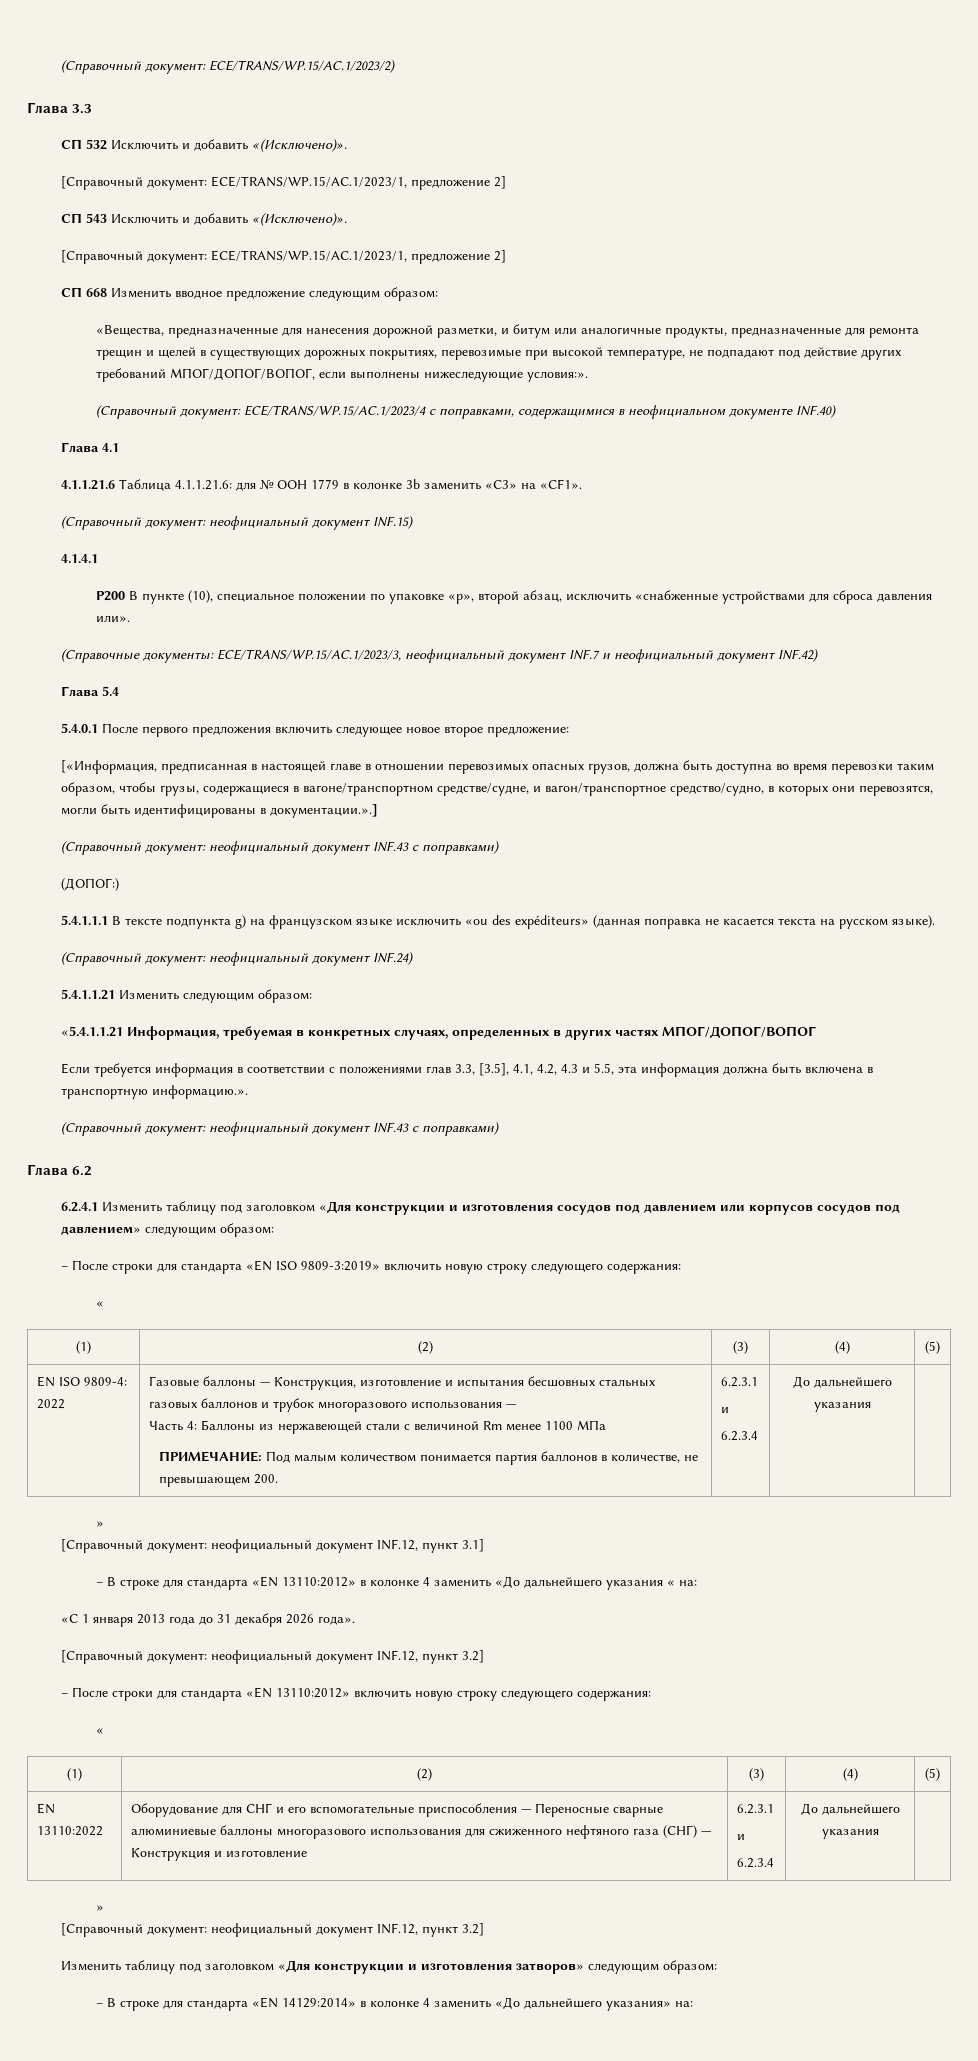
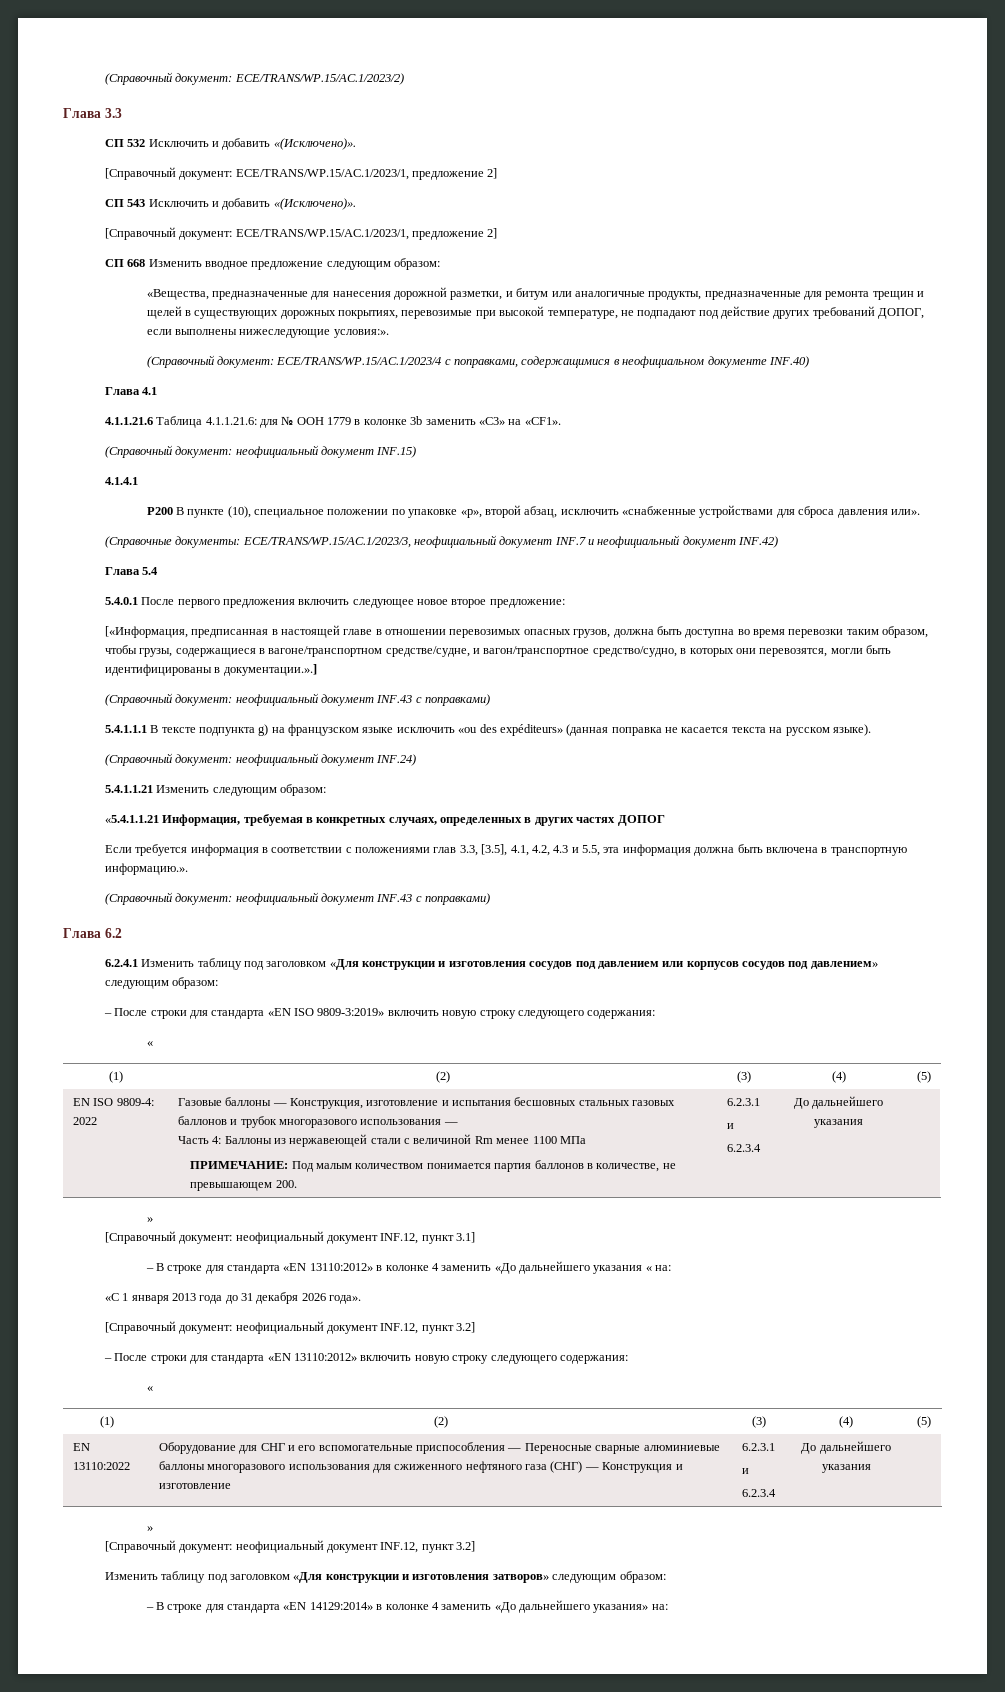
[169,368,315,380] МПОГ/ДОПОГ/ВОПОГ, -> [878,308,925,319] ДОПОГ,
[61,878,120,891] // (ДОПОГ:) -> (491, 700) none
[662,1026,817,1038] МПОГ/ДОПОГ/ВОПОГ -> [617,815,665,826] ДОПОГ

